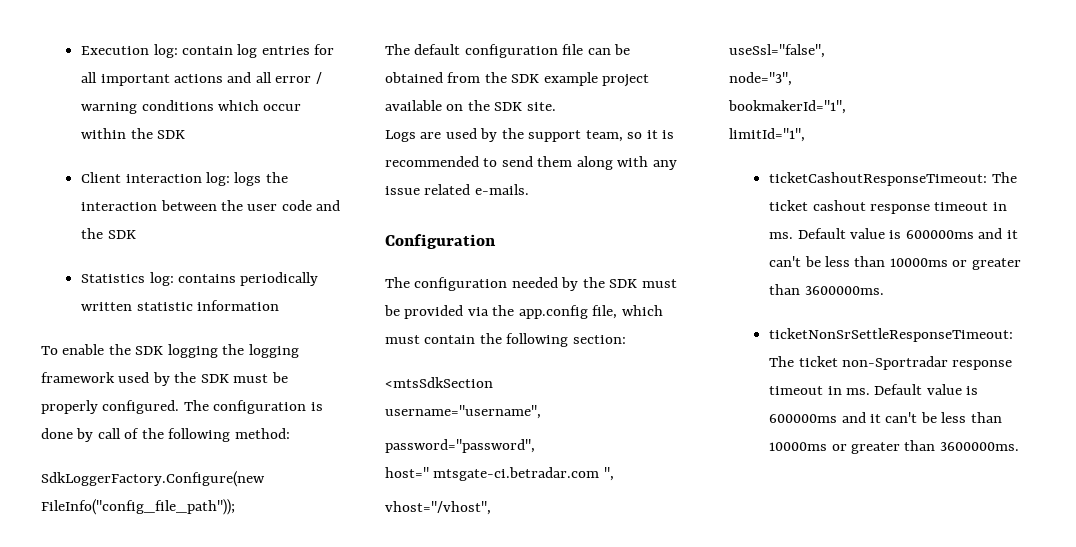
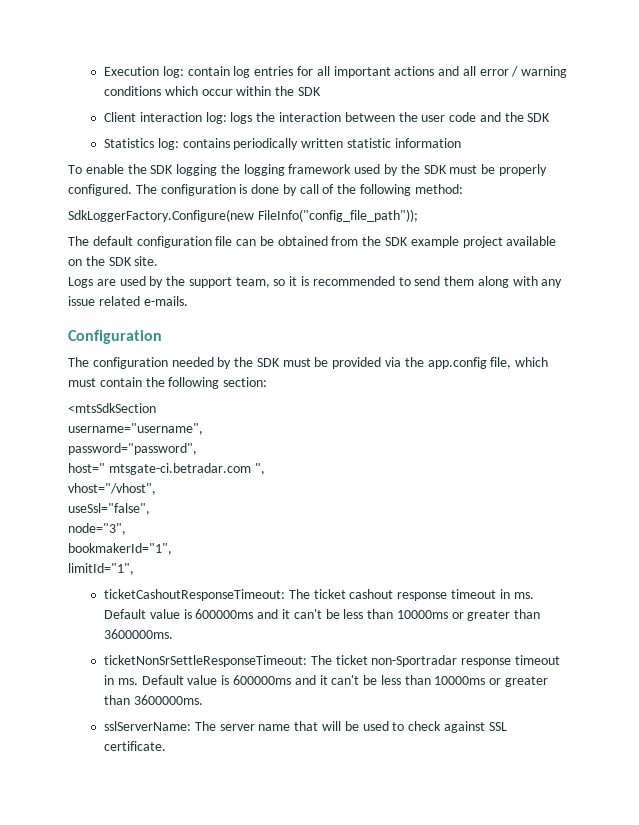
(1019, 446) none -> [104,721,507,733] [104,741,167,751] // sslServerName: The server name that will be used to check against SSL certificate.

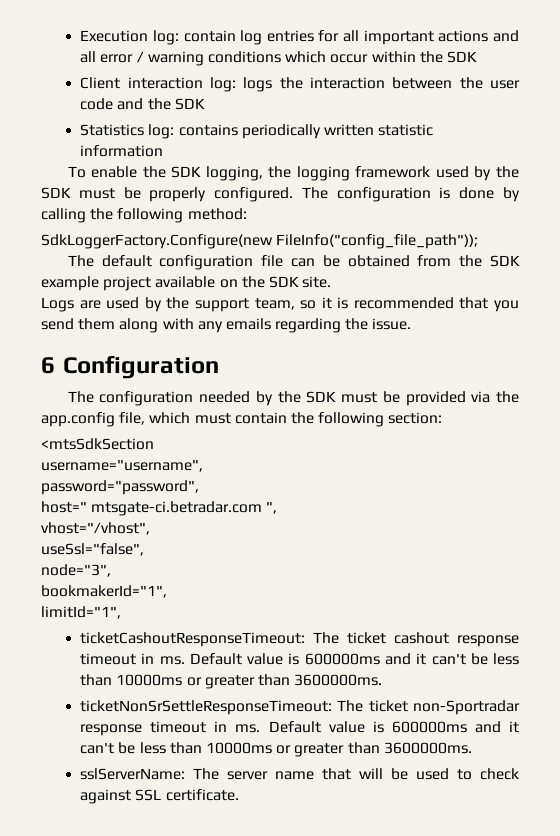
[176,164,218,176] logging -> [205,166,263,181] logging,
[299,184,335,194] call of -> [41,208,86,223] calling
[398,277,411,286] to -> [459,297,519,312] that you
[68,296,188,306] issue related e-mails. // -> [225,318,412,333] [41,357,55,374] emails regarding the issue. // 6

